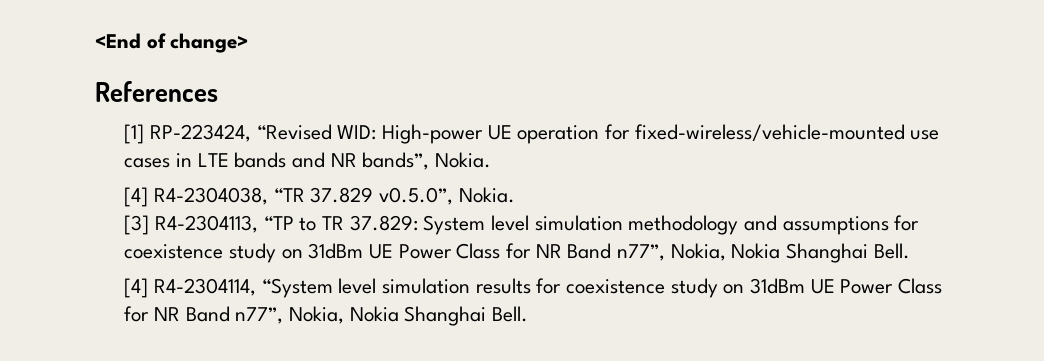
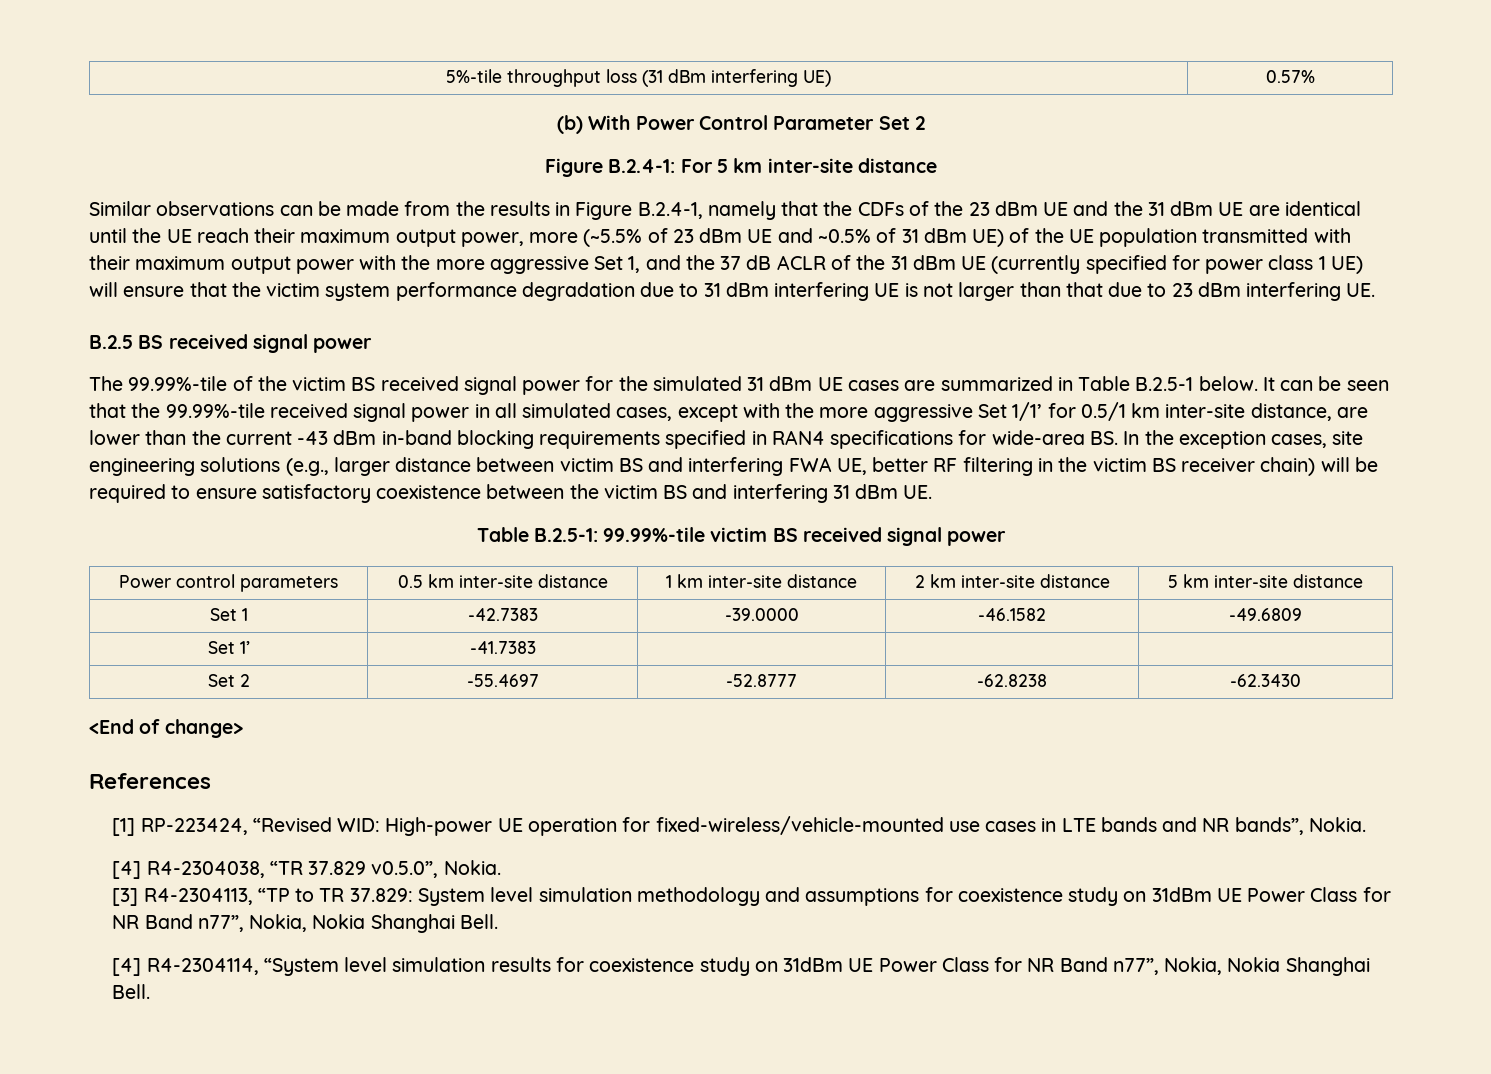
(95, 41) none -> [446,69,831,87] [1265,70,1315,83] [557,115,925,134] [545,158,937,177] [89,201,1361,220] [89,228,1351,247] [89,255,1363,274] [89,282,1376,301] [89,334,373,353] [89,376,1389,395] [89,402,1368,422] [89,430,1364,449] [89,457,1378,476] [89,484,933,503] [476,527,1007,546] [119,574,338,592] [397,574,608,588] [666,574,857,588] [914,574,1110,588] [1168,574,1363,588] [209,608,248,621] [467,608,538,621] [724,608,799,621] [978,608,1046,621] [1229,608,1302,621] [207,641,250,654] [469,641,536,654] [207,674,250,687] [466,674,539,687] [726,674,797,687] [977,674,1047,687] [1230,674,1301,687] 5%-tile throughput loss (31 dBm interfering UE) | 0.57% // (b) With Power Control Parameter Set 2 // Figure B.2.4-1: For 5 km inter-site distance // Similar observations can be made from the results in Figure B.2.4-1, namely that the CDFs of the 23 dBm UE and the 31 dBm UE are identical until the UE reach their maximum output power, more (~5.5% of 23 dBm UE and ~0.5% of 31 dBm UE) of the UE population transmitted with their maximum output power with the more aggressive Set 1, and the 37 dB ACLR of the 31 dBm UE (currently specified for power class 1 UE) will ensure that the victim system performance degradation due to 31 dBm interfering UE is not larger than that due to 23 dBm interfering UE. // B.2.5 BS received signal power // The 99.99%-tile of the victim BS received signal power for the simulated 31 dBm UE cases are summarized in Table B.2.5-1 below. It can be seen that the 99.99%-tile received signal power in all simulated cases, except with the more aggressive Set 1/1’ for 0.5/1 km inter-site distance, are lower than the current -43 dBm in-band blocking requirements specified in RAN4 specifications for wide-area BS. In the exception cases, site engineering solutions (e.g., larger distance between victim BS and interfering FWA UE, better RF filtering in the victim BS receiver chain) will be required to ensure satisfactory coexistence between the victim BS and interfering 31 dBm UE. // Table B.2.5-1: 99.99%-tile victim BS received signal power // Power control parameters | 0.5 km inter-site distance | 1 km inter-site distance | 2 km inter-site distance | 5 km inter-site distance // Set 1 | -42.7383 | -39.0000 | -46.1582 | -49.6809 // Set 1’ | -41.7383 | | | // Set 2 | -55.4697 | -52.8777 | -62.8238 | -62.3430 //

